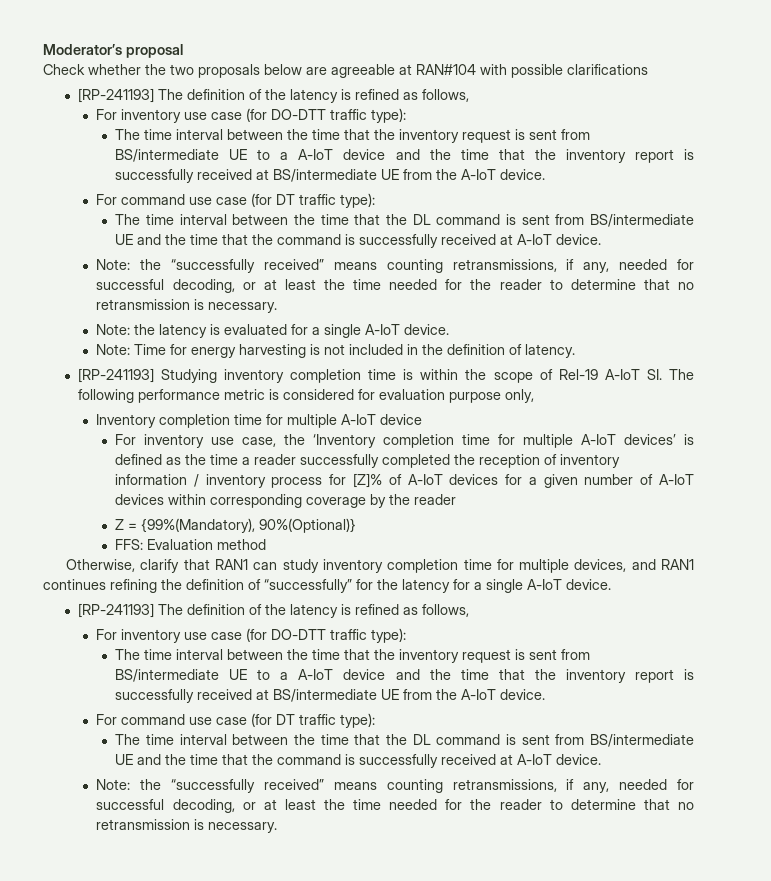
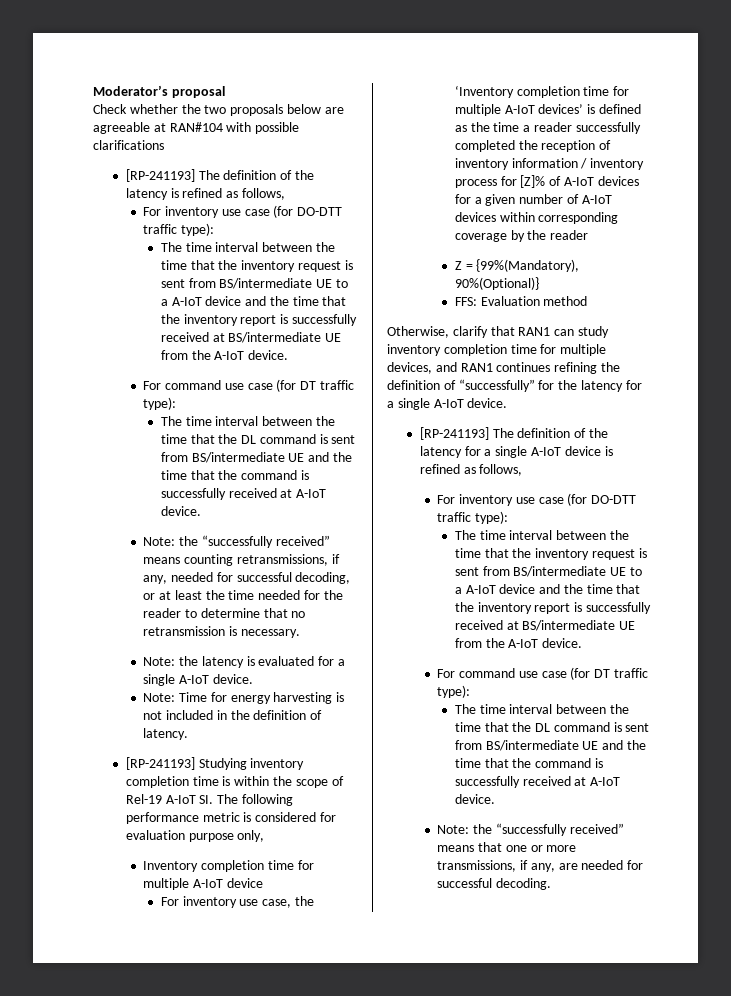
(338, 611) none -> [464,446,601,458] for a single A-IoT device
[386,779,695,793] [96,799,694,813] [96,819,278,833] counting retransmissions, if any, needed for successful decoding, or at least the time needed for the reader to determine that no retransmission is necessary. -> [478,842,577,852] [437,860,644,872] [437,878,552,890] that one or more transmissions, if any, are needed for successful decoding.

